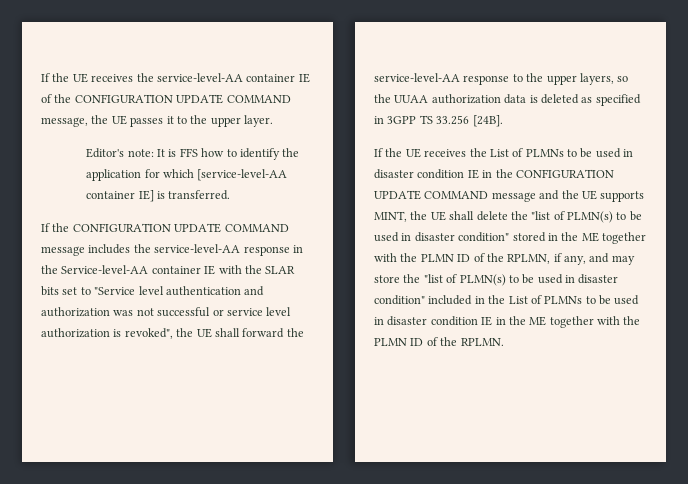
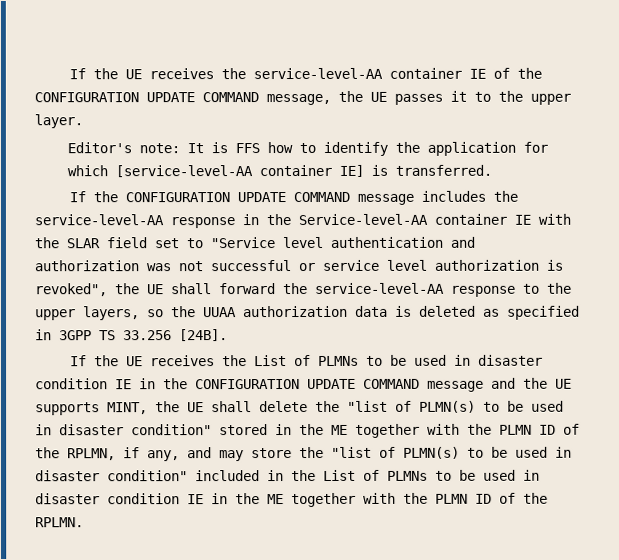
[41,286,59,296] bits -> [106,237,147,249] field

